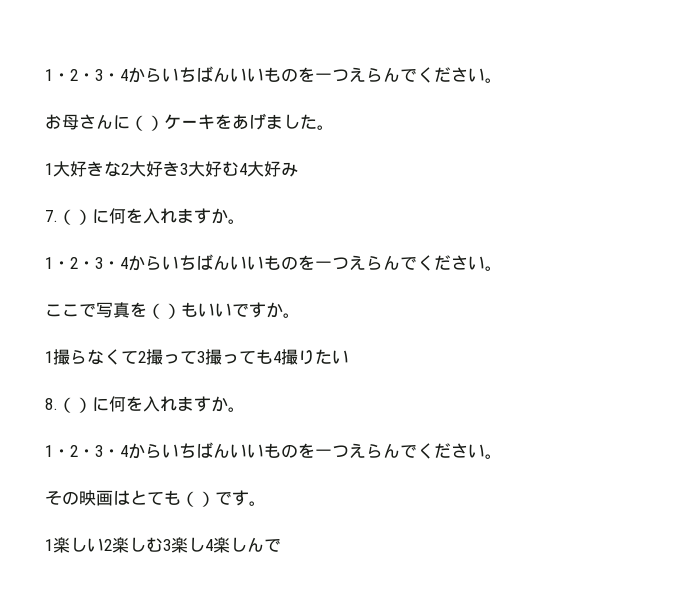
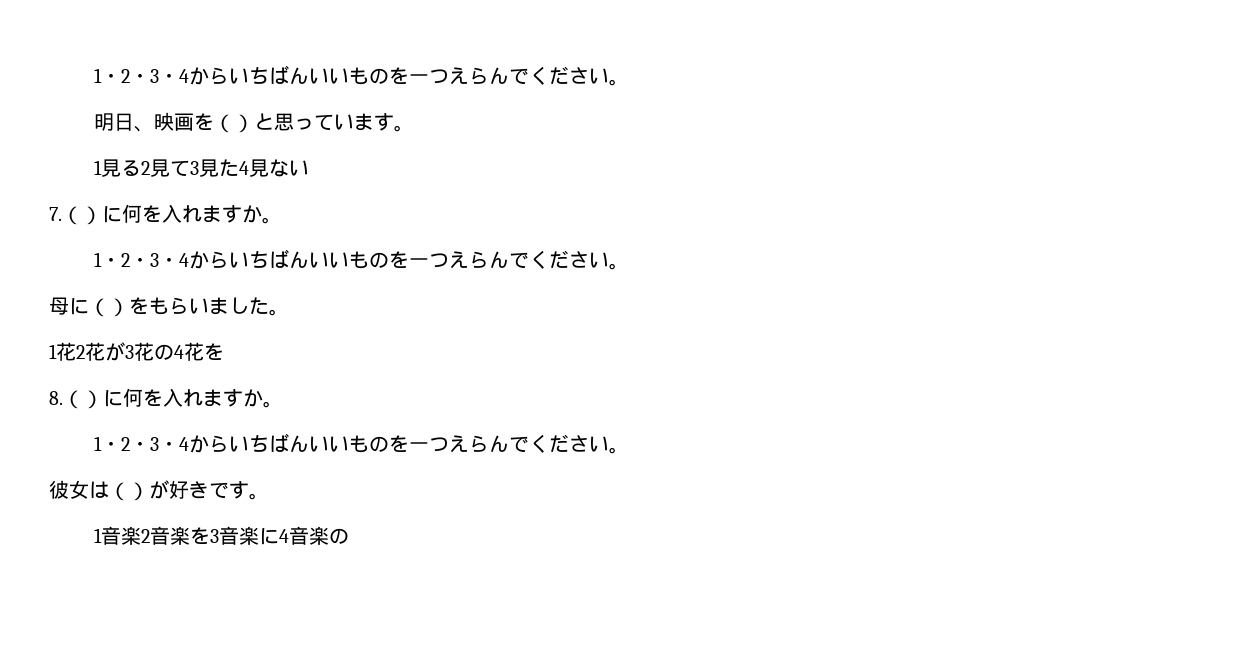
[45,113,334,131] [45,161,298,177] お母さんに（）ケーキをあげました。 // 1大好きな2大好き3大好む4大好み -> [93,112,414,133] [93,159,309,177] 明日、映画を（）と思っています。 // 1見る2見て3見た4見ない
[45,302,300,319] [45,349,349,365] ここで写真を（）もいいですか。 // 1撮らなくて2撮って3撮っても4撮りたい -> [49,297,289,317] [49,342,224,361] 母に（）をもらいました。 // 1花2花が3花の4花を
[45,490,266,507] [45,537,281,553] その映画はとても（）です。 // 1楽しい2楽しむ3楽し4楽しんで -> [49,480,269,501] [93,526,349,545] 彼女は（）が好きです。 // 1音楽2音楽を3音楽に4音楽の

